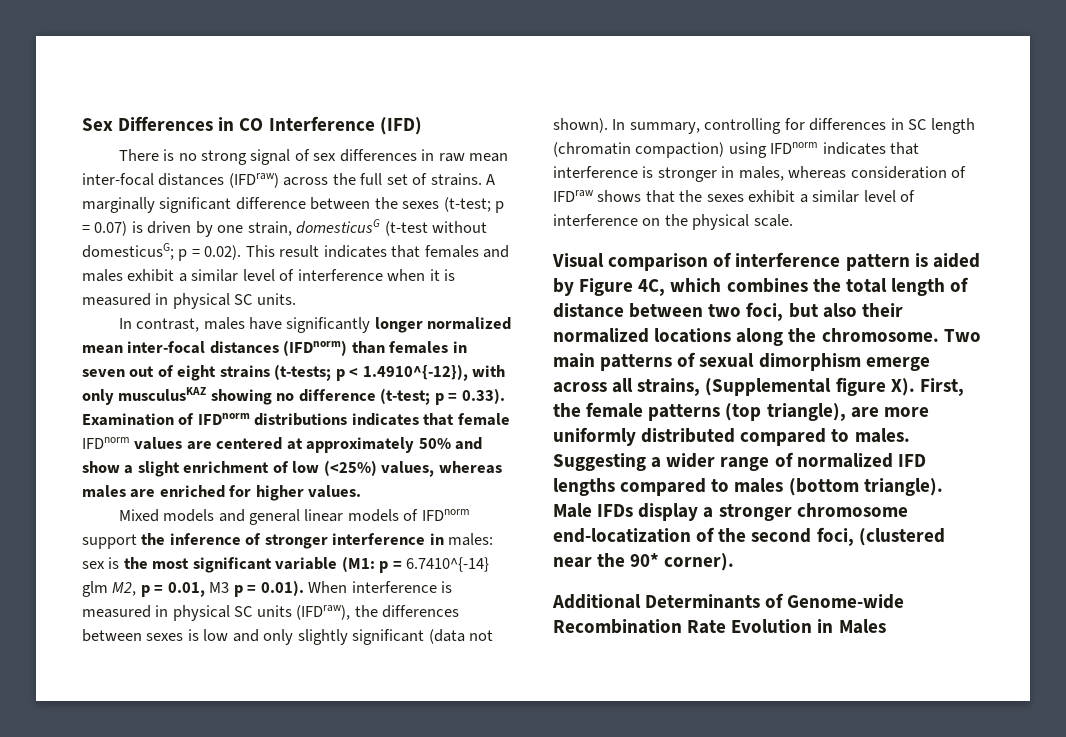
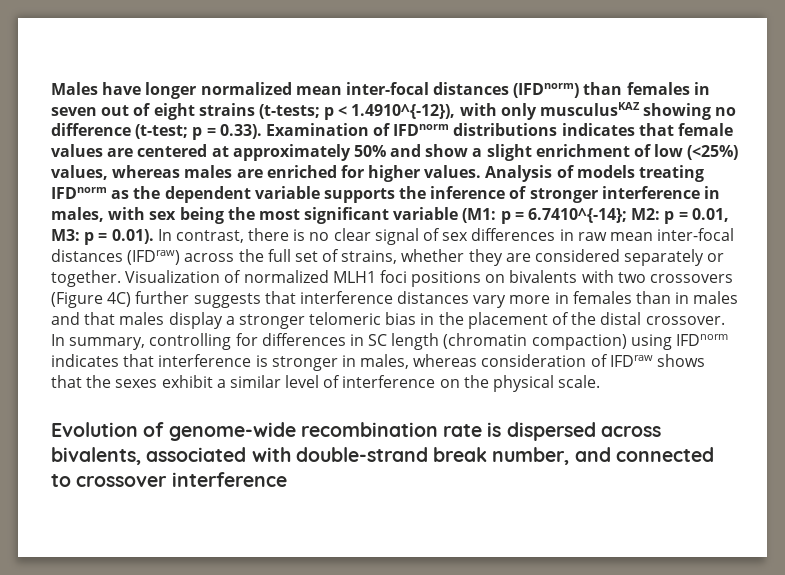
[82,116,422,135] [118,149,509,165] [82,173,496,188] [82,197,505,213] [82,219,488,237] [82,243,510,261] [82,269,456,282] [82,293,296,309] [118,317,371,333] Sex Differences in CO Interference (IFD) // There is no strong signal of sex differences in raw mean inter-focal distances (IFDraw) across the full set of strains. A marginally significant difference between the sexes (t-test; p = 0.07) is driven by one strain, domesticusG (t-test without domesticusG; p = 0.02). This result indicates that females and males exhibit a similar level of interference when it is measured in physical SC units. // In contrast, males have significantly -> [51,82,142,95] Males have
[82,437,130,449] IFDnorm -> (734, 129) none
[118,509,470,525] [82,534,137,549] // Mixed models and general linear models of IFDnorm support -> [485,165,705,182] [51,186,395,203] Analysis of models treating IFDnorm as the dependent variable supports
[448,533,494,546] [82,557,120,569] males: sex is -> [51,207,224,224] males, with sex being
[406,557,490,572] [82,581,137,597] 6.7410^{-14} glm M2, -> [528,208,661,223] 6.7410^{-14}; M2:
[209,582,230,593] M3 -> [51,229,80,241] M3:
[308,581,453,593] [82,605,460,621] [82,629,494,645] [553,118,608,133] When interference is measured in physical SC units (IFDraw), the differences between sexes is low and only slightly significant (data not shown). -> [157,228,735,245] [51,249,725,266] [51,270,734,287] [51,291,739,308] [51,312,725,329] In contrast, there is no clear signal of sex differences in raw mean inter-focal distances (IFDraw) across the full set of strains, whether they are considered separately or together. Visualization of normalized MLH1 foci positions on bivalents with two crossovers (Figure 4C) further suggests that interference distances vary more in females than in males and that males display a stronger telomeric bias in the placement of the distal crossover.
[552,252,980,271] [553,277,970,296] [553,302,903,321] [553,328,981,346] [553,352,930,371] [553,377,964,396] [553,402,929,421] [553,427,910,446] [553,452,926,471] [553,478,943,496] [553,503,908,521] [553,527,945,546] [553,553,735,571] [552,593,905,609] [553,619,886,634] Visual comparison of interference pattern is aided by Figure 4C, which combines the total length of distance between two foci, but also their normalized locations along the chromosome. Two main patterns of sexual dimorphism emerge across all strains, (Supplemental figure X). First, the female patterns (top triangle), are more uniformly distributed compared to males. Suggesting a wider range of normalized IFD lengths compared to males (bottom triangle). Male IFDs display a stronger chromosome end-locatization of the second foci, (clustered near the 90* corner). // Additional Determinants of Genome-wide Recombination Rate Evolution in Males -> [51,422,661,441] [51,447,714,465] [51,472,287,487] Evolution of genome-wide recombination rate is dispersed across bivalents, associated with double-strand break number, and connected to crossover interference

